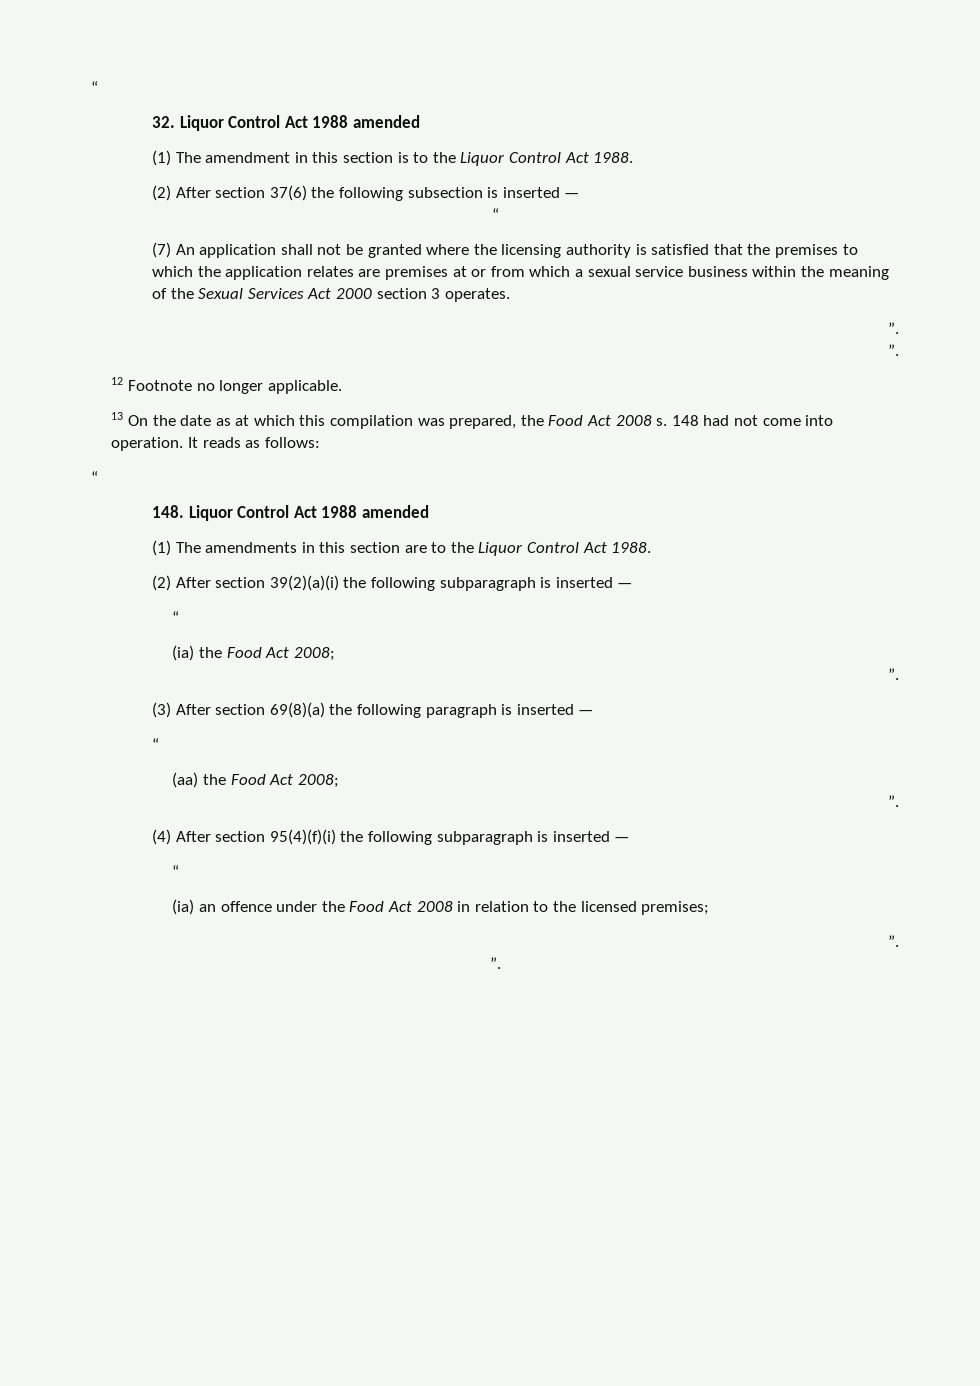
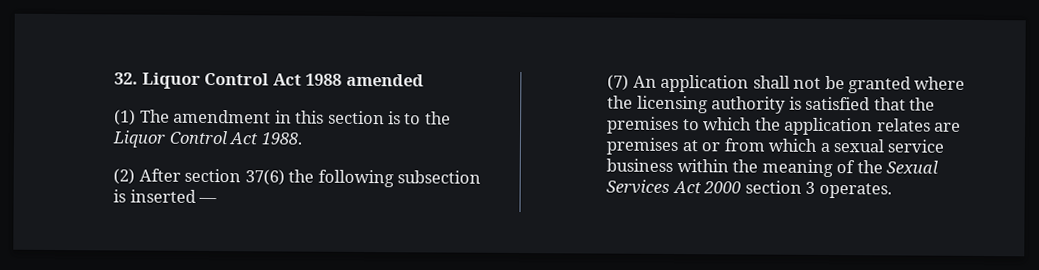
[91,81,98,93] “ // -> (114, 78) none
[491,208,499,220] // “ -> (218, 200) none
[888,322,899,334] [888,344,899,356] [111,377,342,394] [111,412,834,429] [111,437,320,451] [91,471,98,483] [152,505,430,521] [152,540,652,556] [152,575,633,591] [172,611,180,623] [172,645,335,661] [888,668,899,680] [152,702,594,718] [152,738,160,750] [172,772,339,788] [888,795,899,807] [152,829,630,845] [172,865,180,877] [172,899,710,915] [888,935,899,947] [489,957,501,969] // ”. // ”. // 12 Footnote no longer applicable. // 13 On the date as at which this compilation was prepared, the Food Act 2008 s. 148 had not come into operation. It reads as follows: // “ // 148. Liquor Control Act 1988 amended // (1) The amendments in this section are to the Liquor Control Act 1988. // (2) After section 39(2)(a)(i) the following subparagraph is inserted — // “ // (ia) the Food Act 2008; // ”. // (3) After section 69(8)(a) the following paragraph is inserted — // “ // (aa) the Food Act 2008; // ”. // (4) After section 95(4)(f)(i) the following subparagraph is inserted — // “ // (ia) an offence under the Food Act 2008 in relation to the licensed premises; // ”. // ”. -> (892, 190) none

